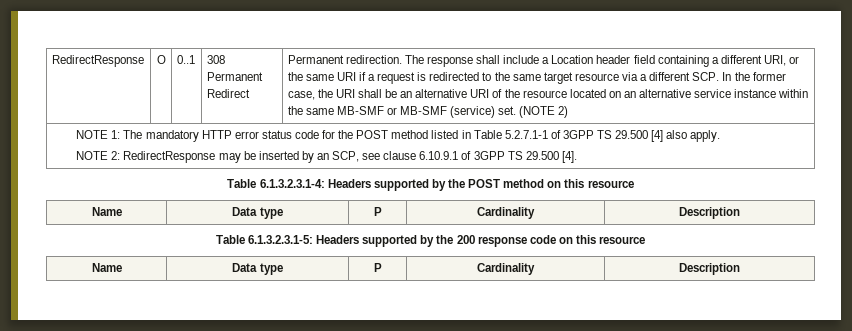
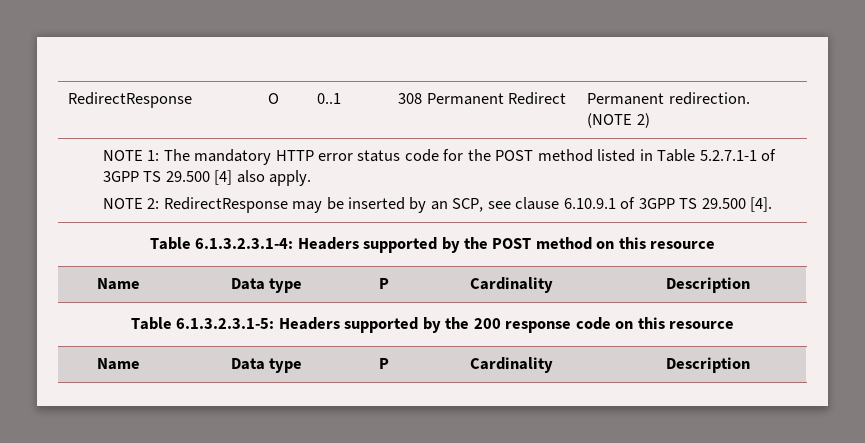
[404,55,800,67] [287,72,786,84] [287,89,809,100] [287,106,517,118] The response shall include a Location header field containing a different URI, or the same URI if a request is redirected to the same target resource via a different SCP. In the former case, the URI shall be an alternative URI of the resource located on an alternative service instance within the same MB-SMF or MB-SMF (service) set. -> (750, 98) none

